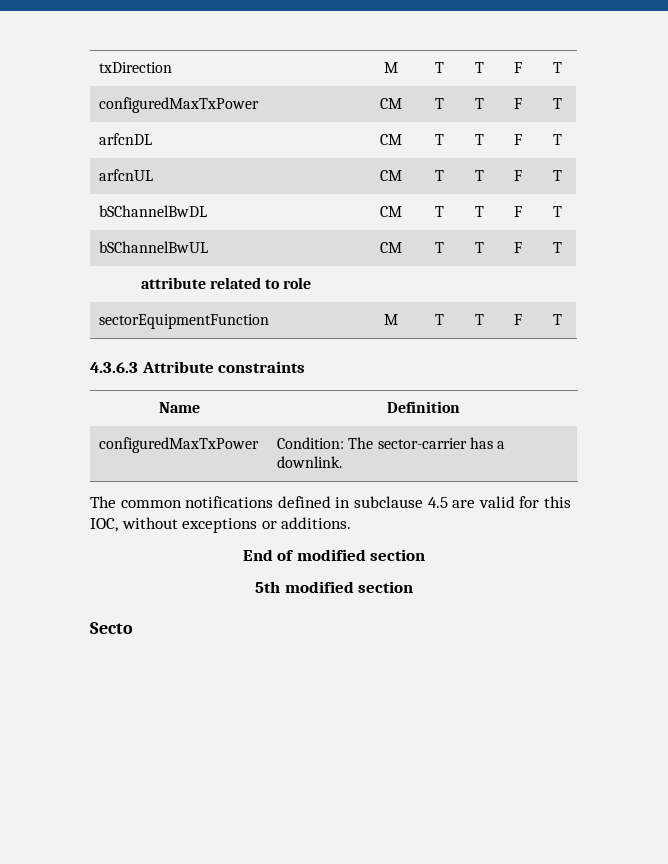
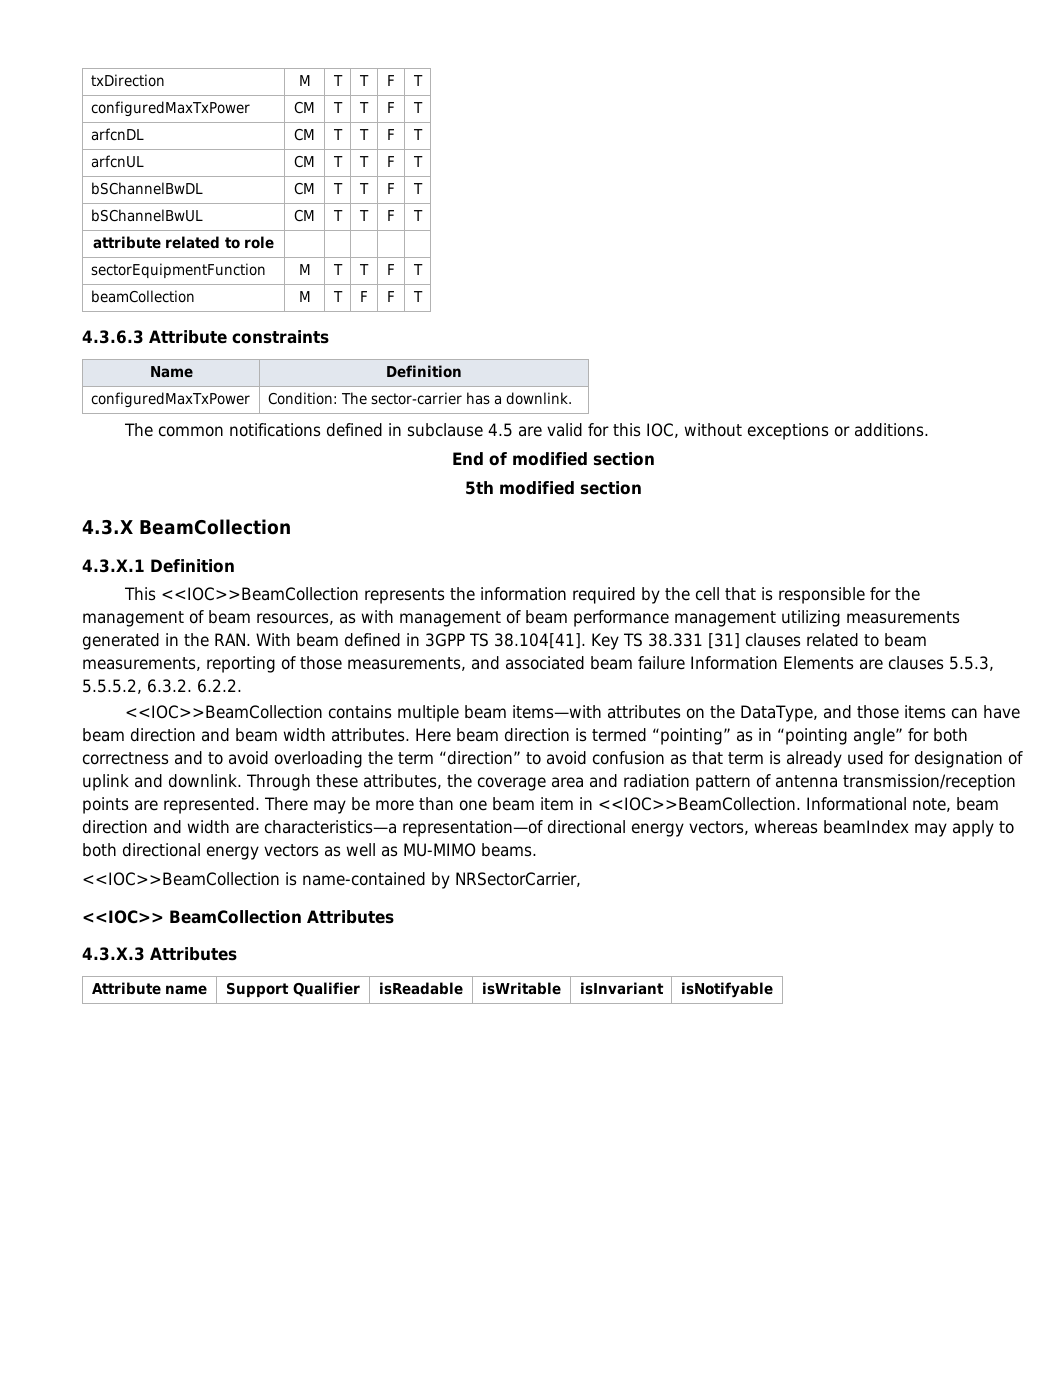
(562, 319) none -> [90,290,195,303] [298,291,311,302] [332,291,343,302] [360,291,368,302] [387,291,395,302] [412,291,423,302] // beamCollection | M | T | F | F | T
[90,622,133,634] Secto -> [82,519,291,535] [82,559,235,573] [123,587,920,604] [82,610,960,627] [82,633,927,650] [82,656,994,673] [82,679,242,694] [124,705,1020,722] [82,728,968,745] [82,751,1023,768] [82,774,1016,791] [82,797,999,814] [82,820,1014,837] [82,843,537,860] [82,872,581,889] [82,910,394,924] [82,947,237,961] [91,982,208,995] [226,982,360,998] [379,982,463,995] [482,982,561,995] [579,982,664,995] [681,982,773,998] 4.3.X BeamCollection // 4.3.X.1 Definition // This <<IOC>>BeamCollection represents the information required by the cell that is responsible for the management of beam resources, as with management of beam performance management utilizing measurements generated in the RAN. With beam defined in 3GPP TS 38.104[41]. Key TS 38.331 [31] clauses related to beam measurements, reporting of those measurements, and associated beam failure Information Elements are clauses 5.5.3, 5.5.5.2, 6.3.2. 6.2.2. // <<IOC>>BeamCollection contains multiple beam items—with attributes on the DataType, and those items can have beam direction and beam width attributes. Here beam direction is termed “pointing” as in “pointing angle” for both correctness and to avoid overloading the term “direction” to avoid confusion as that term is already used for designation of uplink and downlink. Through these attributes, the coverage area and radiation pattern of antenna transmission/reception points are represented. There may be more than one beam item in <<IOC>>BeamCollection. Informational note, beam direction and width are characteristics—a representation—of directional energy vectors, whereas beamIndex may apply to both directional energy vectors as well as MU-MIMO beams. // <<IOC>>BeamCollection is name-contained by NRSectorCarrier, // <<IOC>> BeamCollection Attributes // 4.3.X.3 Attributes // Attribute name | Support Qualifier | isReadable | isWritable | isInvariant | isNotifyable

